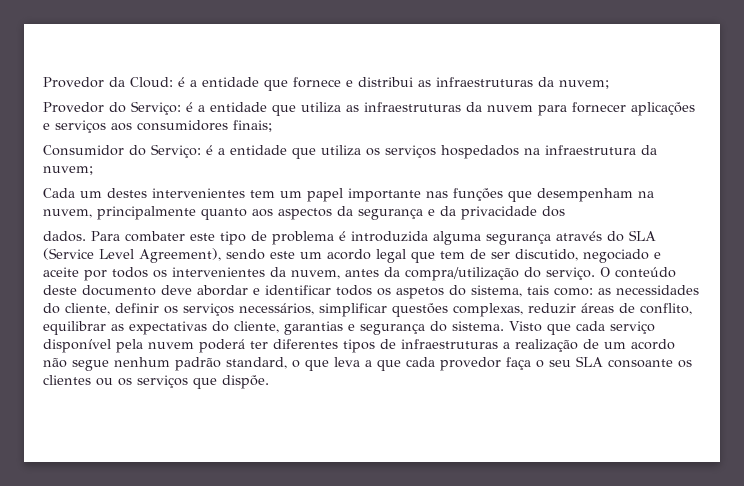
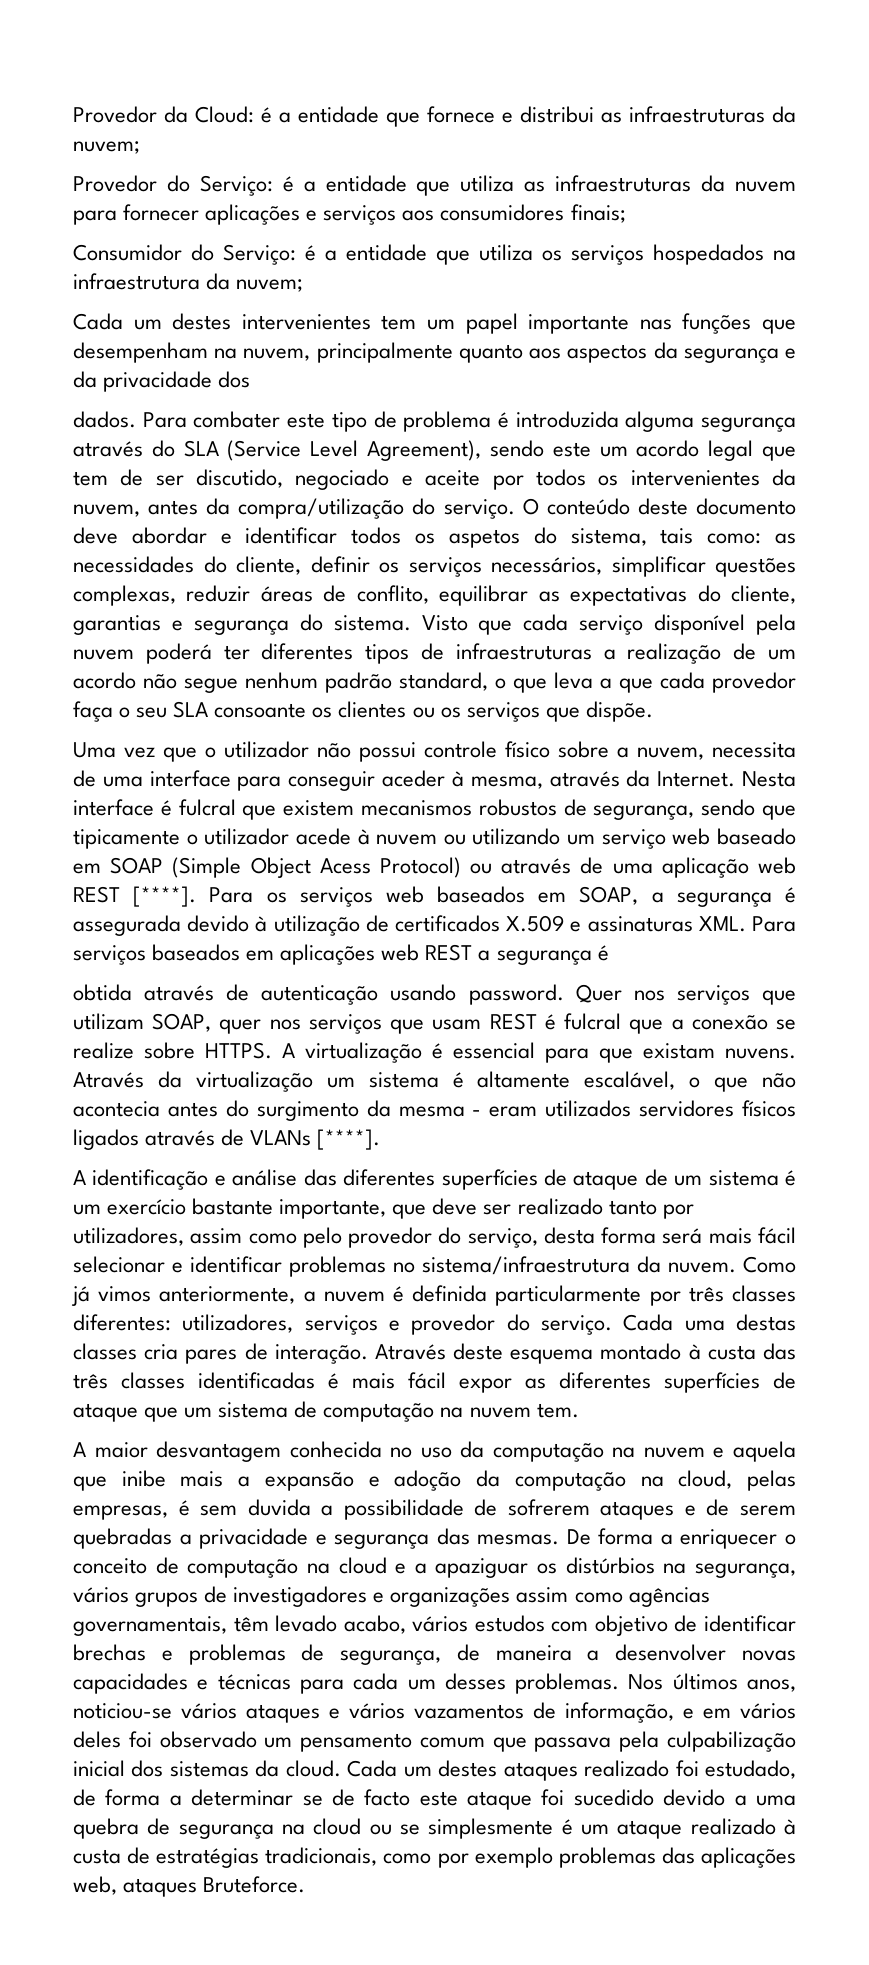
(269, 382) none -> [73,741,796,762] [73,770,797,791] [73,799,796,820] [73,828,796,849] [73,857,796,878] [73,886,796,907] [73,915,796,936] [73,944,609,965] [73,984,796,1005] [73,1013,797,1034] [73,1042,796,1063] [73,1071,796,1092] [73,1100,796,1121] [73,1129,381,1150] [73,1169,796,1190] [73,1198,694,1219] [73,1227,796,1248] [73,1256,796,1277] [71,1285,796,1306] [73,1314,796,1335] [73,1343,796,1364] [73,1372,796,1393] [73,1401,579,1422] [73,1441,796,1462] [73,1470,797,1491] [73,1499,796,1520] [73,1528,796,1549] [73,1557,796,1578] [73,1586,710,1607] [73,1615,796,1636] [73,1644,797,1665] [73,1673,796,1694] [73,1702,796,1723] [73,1731,796,1752] [73,1760,796,1781] [73,1789,796,1810] [73,1818,797,1839] [73,1847,796,1868] [73,1876,306,1897] // Uma vez que o utilizador não possui controle físico sobre a nuvem, necessita de uma interface para conseguir aceder à mesma, através da Internet. Nesta interface é fulcral que existem mecanismos robustos de segurança, sendo que tipicamente o utilizador acede à nuvem ou utilizando um serviço web baseado em SOAP (Simple Object Acess Protocol) ou através de uma aplicação web REST [****]. Para os serviços web baseados em SOAP, a segurança é assegurada devido à utilização de certificados X.509 e assinaturas XML. Para serviços baseados em aplicações web REST a segurança é // obtida através de autenticação usando password. Quer nos serviços que utilizam SOAP, quer nos serviços que usam REST é fulcral que a conexão se realize sobre HTTPS. A virtualização é essencial para que existam nuvens. Através da virtualização um sistema é altamente escalável, o que não acontecia antes do surgimento da mesma - eram utilizados servidores físicos ligados através de VLANs [****]. // A identificação e análise das diferentes superfícies de ataque de um sistema é um exercício bastante importante, que deve ser realizado tanto por utilizadores, assim como pelo provedor do serviço, desta forma será mais fácil selecionar e identificar problemas no sistema/infraestrutura da nuvem. Como já vimos anteriormente, a nuvem é definida particularmente por três classes diferentes: utilizadores, serviços e provedor do serviço. Cada uma destas classes cria pares de interação. Através deste esquema montado à custa das três classes identificadas é mais fácil expor as diferentes superfícies de ataque que um sistema de computação na nuvem tem. // A maior desvantagem conhecida no uso da computação na nuvem e aquela que inibe mais a expansão e adoção da computação na cloud, pelas empresas, é sem duvida a possibilidade de sofrerem ataques e de serem quebradas a privacidade e segurança das mesmas. De forma a enriquecer o conceito de computação na cloud e a apaziguar os distúrbios na segurança, vários grupos de investigadores e organizações assim como agências governamentais, têm levado acabo, vários estudos com objetivo de identificar brechas e problemas de segurança, de maneira a desenvolver novas capacidades e técnicas para cada um desses problemas. Nos últimos anos, noticiou-se vários ataques e vários vazamentos de informação, e em vários deles foi observado um pensamento comum que passava pela culpabilização inicial dos sistemas da cloud. Cada um destes ataques realizado foi estudado, de forma a determinar se de facto este ataque foi sucedido devido a uma quebra de segurança na cloud ou se simplesmente é um ataque realizado à custa de estratégias tradicionais, como por exemplo problemas das aplicações web, ataques Bruteforce.

